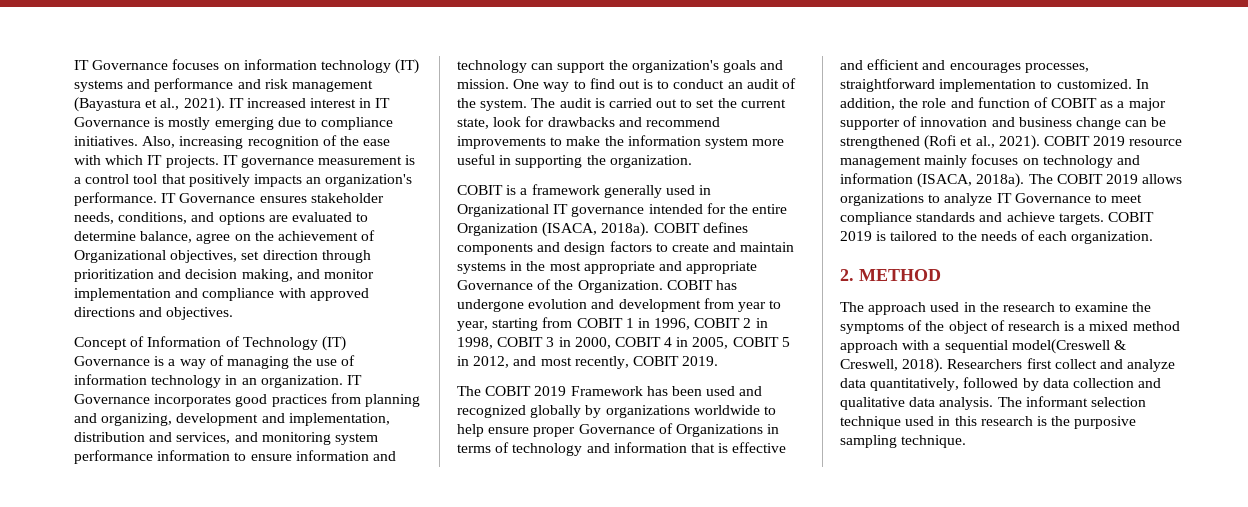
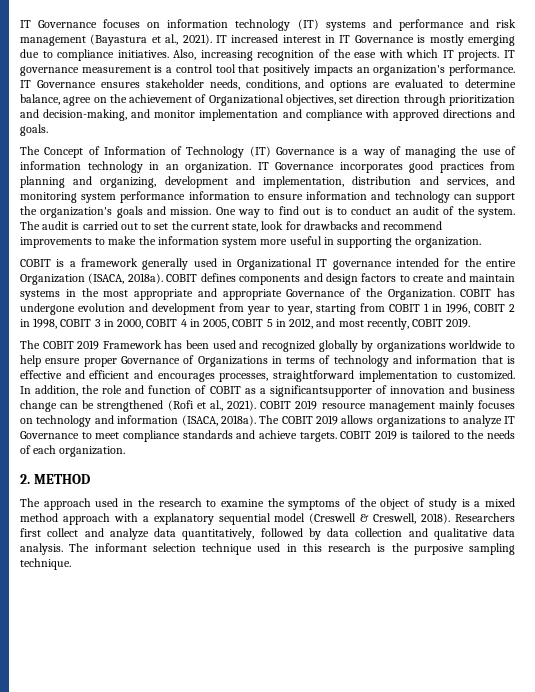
[185,269,293,282] decision making, -> [43,109,128,121] decision-making,
[166,307,234,320] objectives. // -> [20,124,48,136] [20,146,40,155] goals. // The
[1128,98,1166,111] [840,118,900,130] major supporter -> [269,385,372,397] significantsupporter
[1007,321,1060,331] research -> [428,498,457,510] study
[944,339,1110,354] sequential model(Creswell -> [153,513,357,525] explanatory sequential model (Creswell

